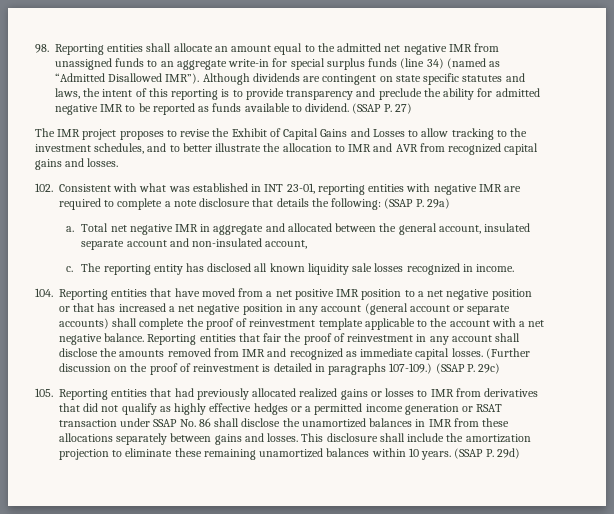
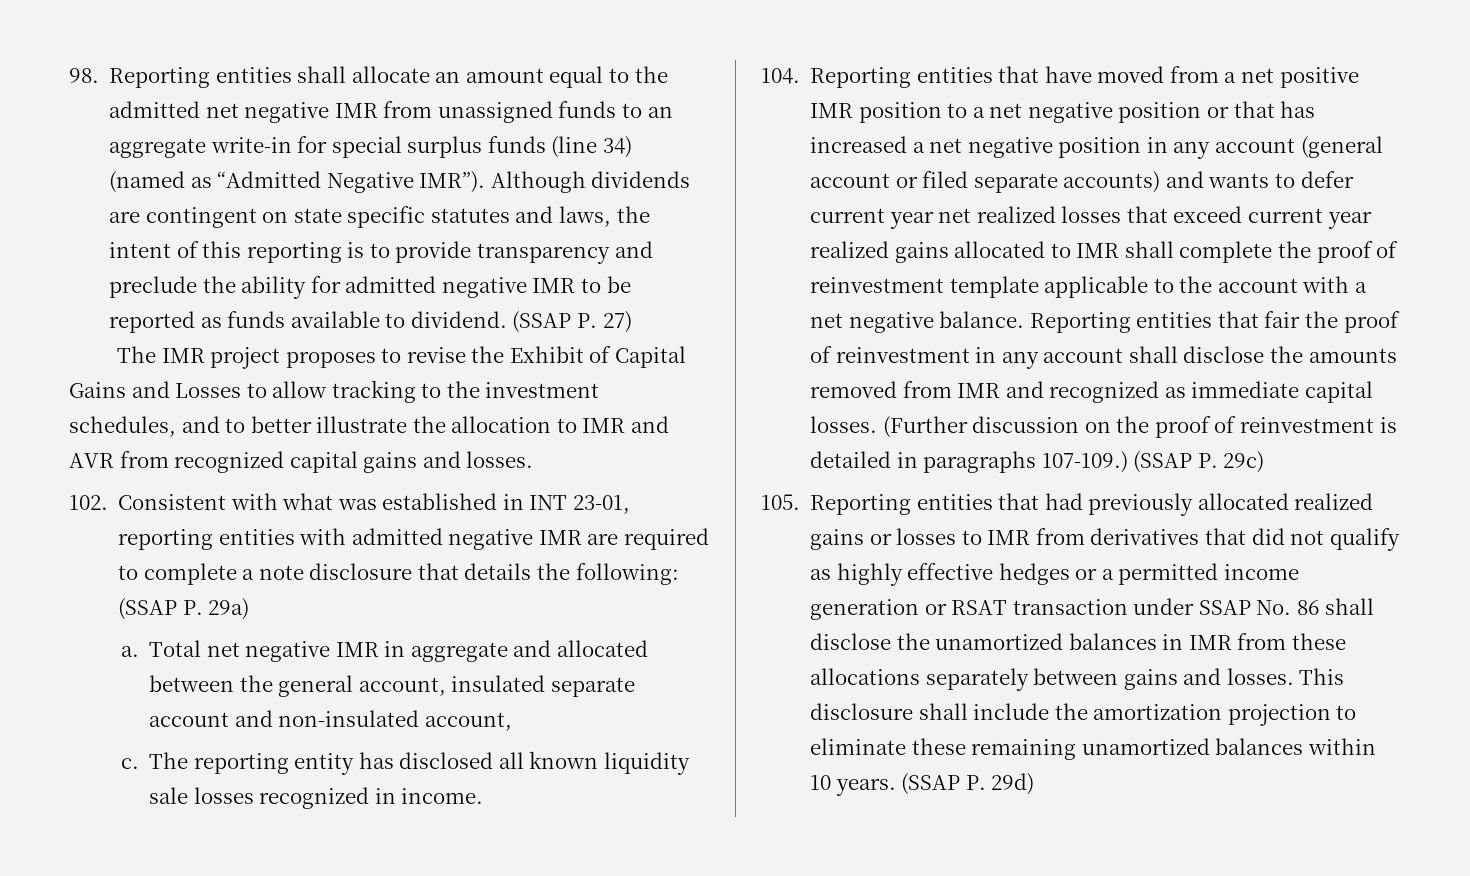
[108,73,163,82] Disallowed -> [326,172,414,193] Negative
(431, 187) none -> [351,528,443,545] admitted
(465, 309) none -> [922,171,969,188] filed
(109, 323) none -> [1165,171,1354,188] [810,206,1372,229] [810,241,1120,263] and wants to defer current year net realized losses that exceed current year realized gains allocated to IMR

